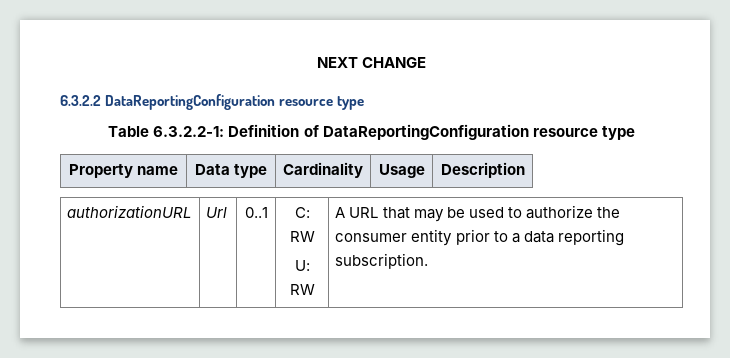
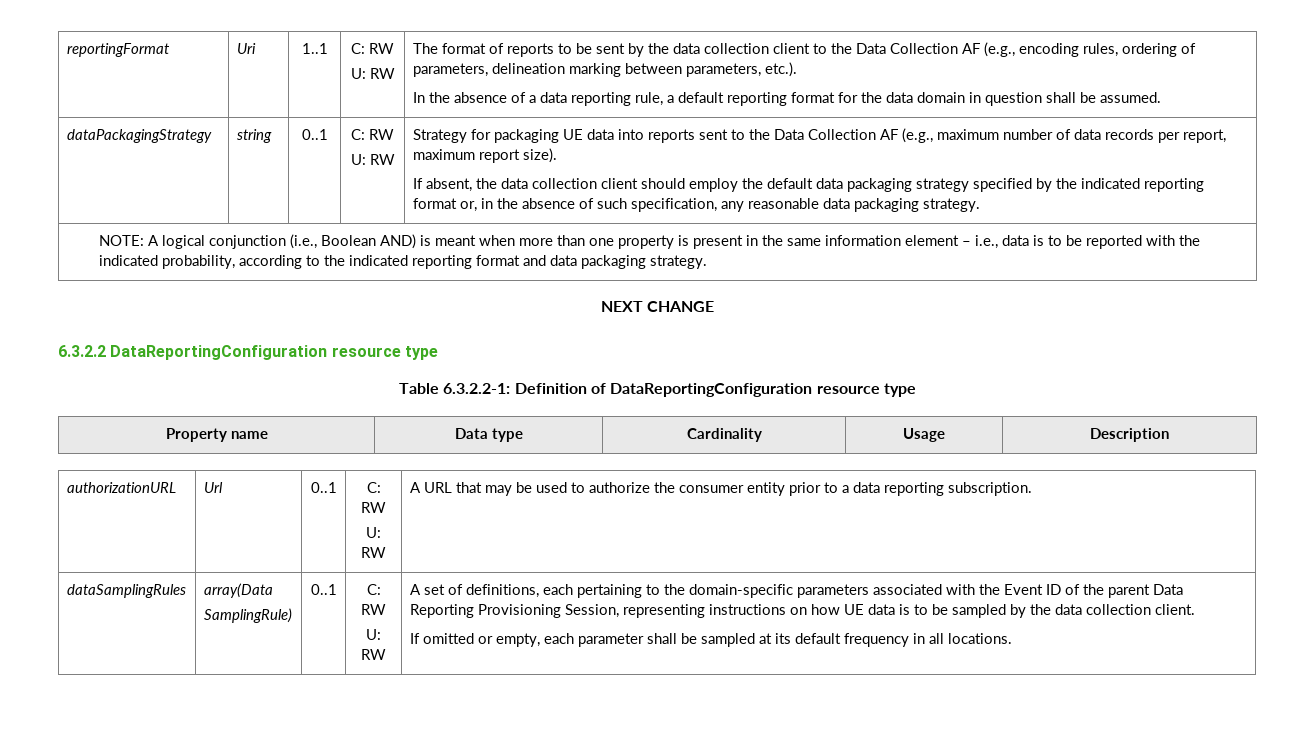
(316, 62) none -> [66,43,170,57] [236,43,256,54] [301,43,328,54] [351,43,394,54] [350,68,395,79] [412,42,1196,57] [412,62,797,77] [412,92,1161,106] [66,129,212,143] [236,129,272,143] [301,129,328,140] [351,129,394,140] [350,154,395,165] [412,128,1226,143] [412,148,557,163] [412,178,1204,192] [412,198,980,212] [99,234,1201,249] [99,255,708,269] reportingFormat | Uri | 1..1 | C: RW // U: RW | The format of reports to be sent by the data collection client to the Data Collection AF (e.g., encoding rules, ordering of parameters, delineation marking between parameters, etc.). // In the absence of a data reporting rule, a default reporting format for the data domain in question shall be assumed. // dataPackagingStrategy | string | 0..1 | C: RW // U: RW | Strategy for packaging UE data into reports sent to the Data Collection AF (e.g., maximum number of data records per report, maximum report size). // If absent, the data collection client should employ the default data packaging strategy specified by the indicated reporting format or, in the absence of such specification, any reasonable data packaging strategy. // NOTE: A logical conjunction (i.e., Boolean AND) is meant when more than one property is present in the same information element – i.e., data is to be reported with the indicated probability, according to the indicated reporting format and data packaging strategy. //
(429, 261) none -> [66,584,186,598] [203,583,273,598] [203,608,292,623] [310,584,337,595] [366,584,381,595] [361,604,386,615] [366,629,381,640] [361,649,386,660] [409,584,1183,598] [409,604,1195,618] [409,633,1012,647] // dataSamplingRules | array(Data // SamplingRule) | 0..1 | C: RW // U: RW | A set of definitions, each pertaining to the domain-specific parameters associated with the Event ID of the parent Data Reporting Provisioning Session, representing instructions on how UE data is to be sampled by the data collection client. // If omitted or empty, each parameter shall be sampled at its default frequency in all locations.

